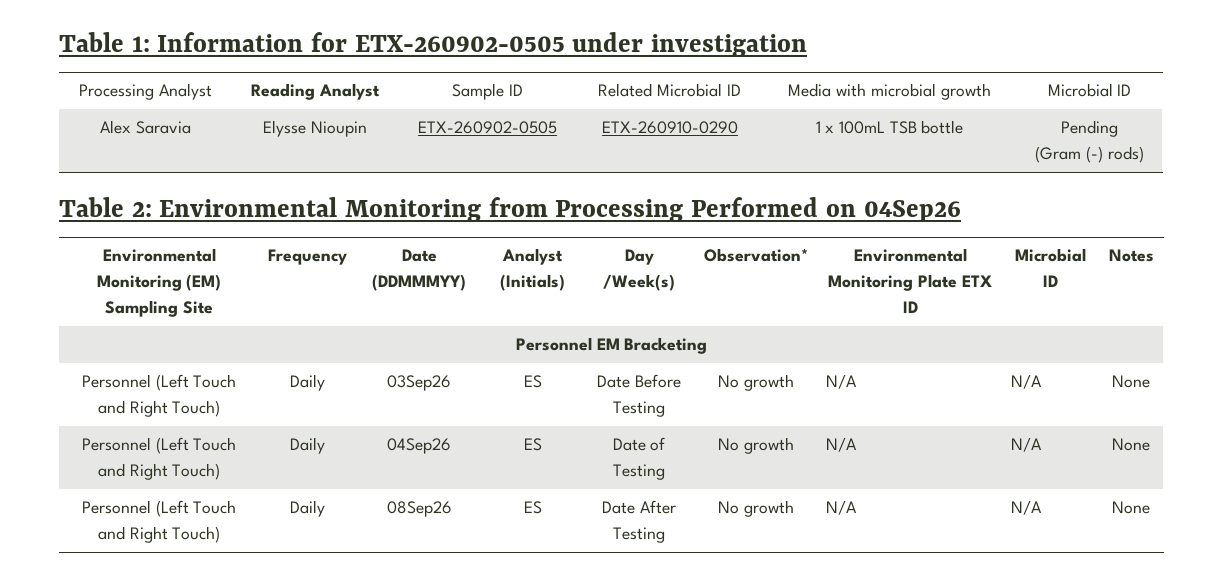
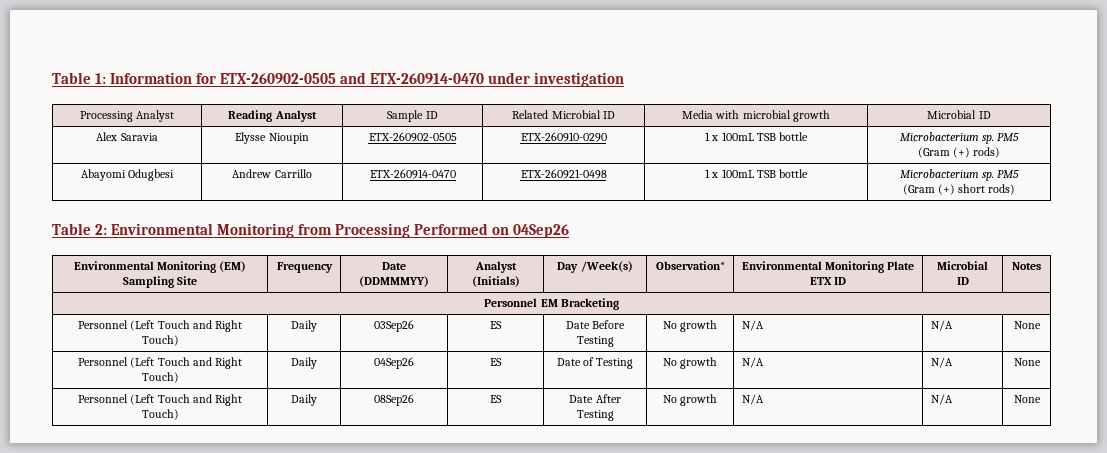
(565, 43) none -> [340,72,485,84] and ETX-260914-0470
[1061,120,1118,137] [1035,146,1103,163] Pending // (Gram (-) -> [899,132,1020,144] [917,147,1001,158] [80,169,175,181] [232,169,312,178] [369,169,456,179] [520,169,607,179] [705,169,808,178] [899,169,1020,181] [902,184,986,195] Microbacterium sp. PM5 // (Gram (+) rods) // Abayomi Odugbesi | Andrew Carrillo | ETX-260914-0470 | ETX-260921-0498 | 1 x 100mL TSB bottle | Microbacterium sp. PM5 // (Gram (+) short

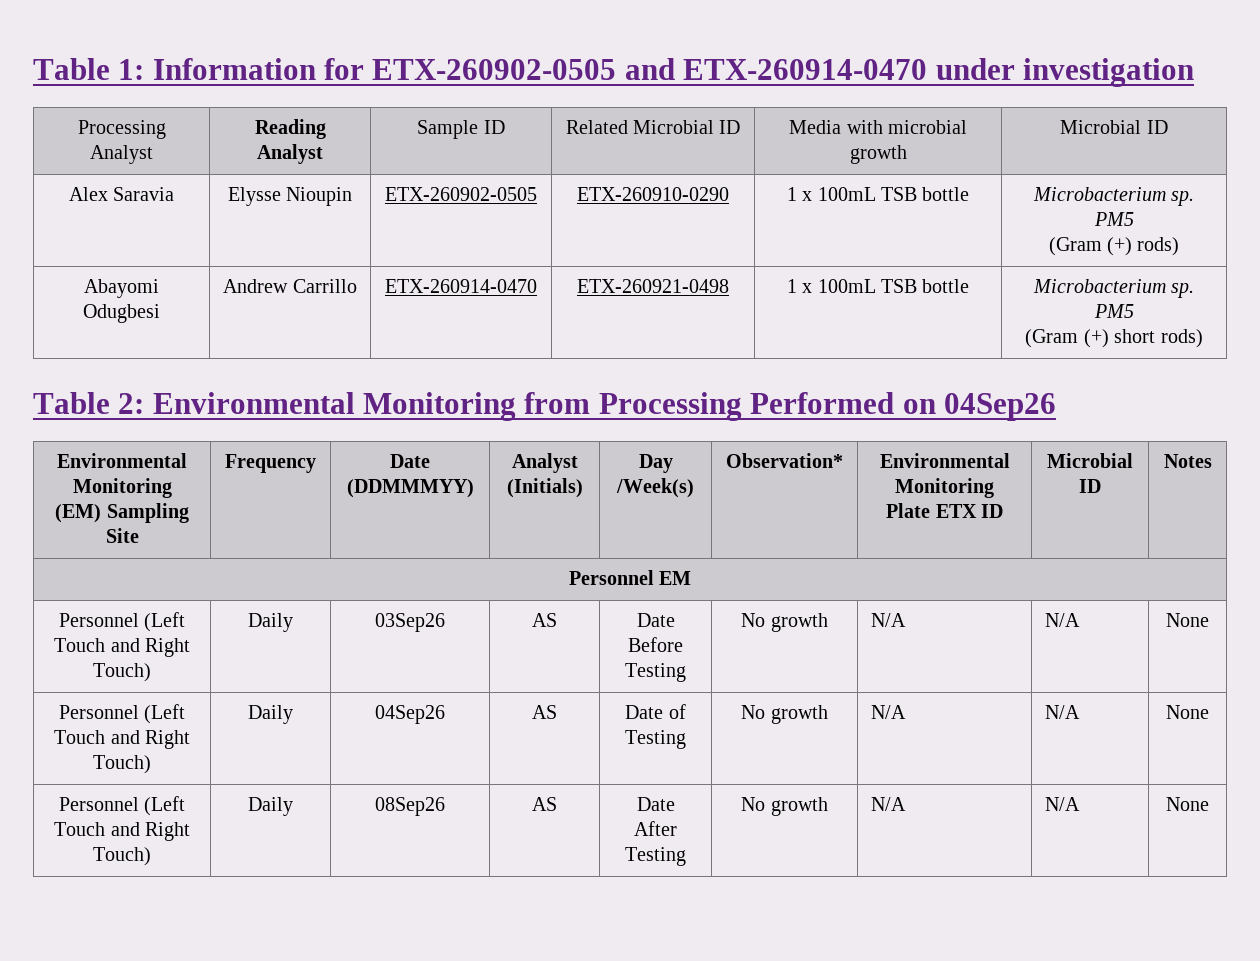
[560,298,619,310] Bracketing -> (692, 578) none
[489,321,502,329] ES -> [532,613,557,627] AS
[489,358,502,366] ES -> [532,705,557,719] AS
[489,395,502,403] ES -> [532,797,557,811] AS

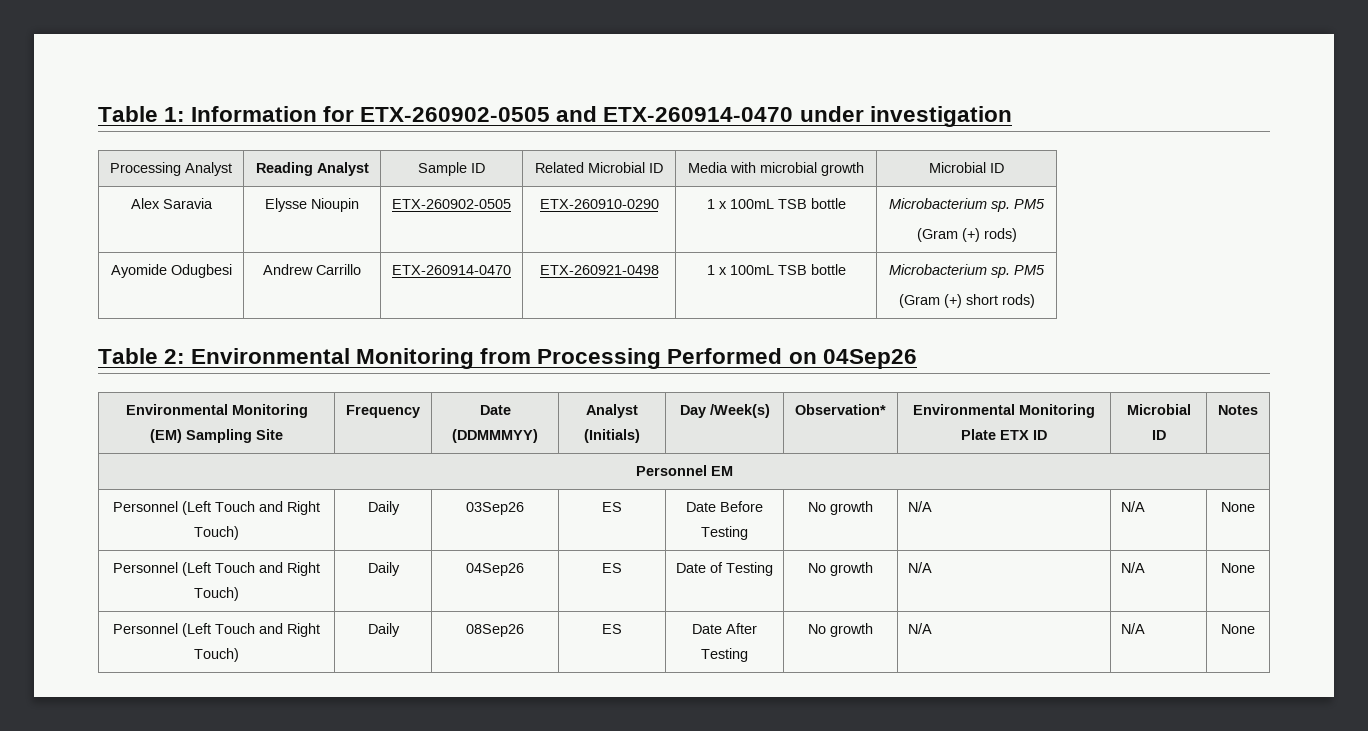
[84,279,159,298] Abayomi -> [110,264,167,278] Ayomide
[532,613,557,627] AS -> [602,502,622,512] ES
[532,705,557,719] AS -> [602,563,622,573] ES
[532,797,557,811] AS -> [602,624,622,634] ES

